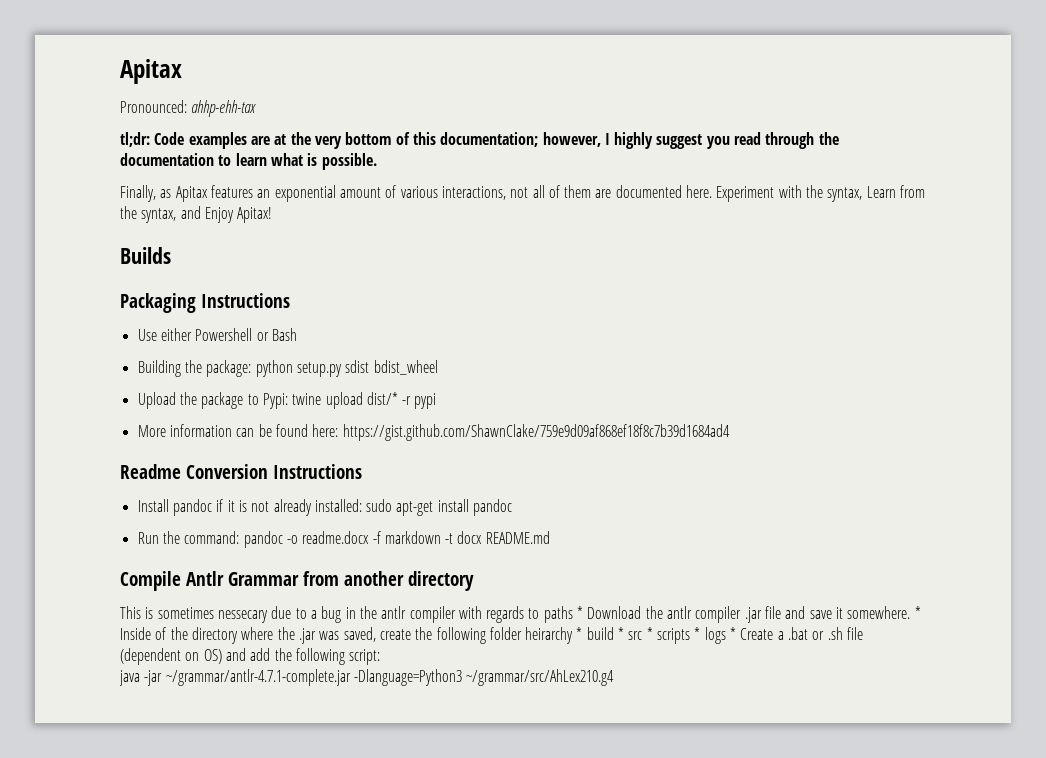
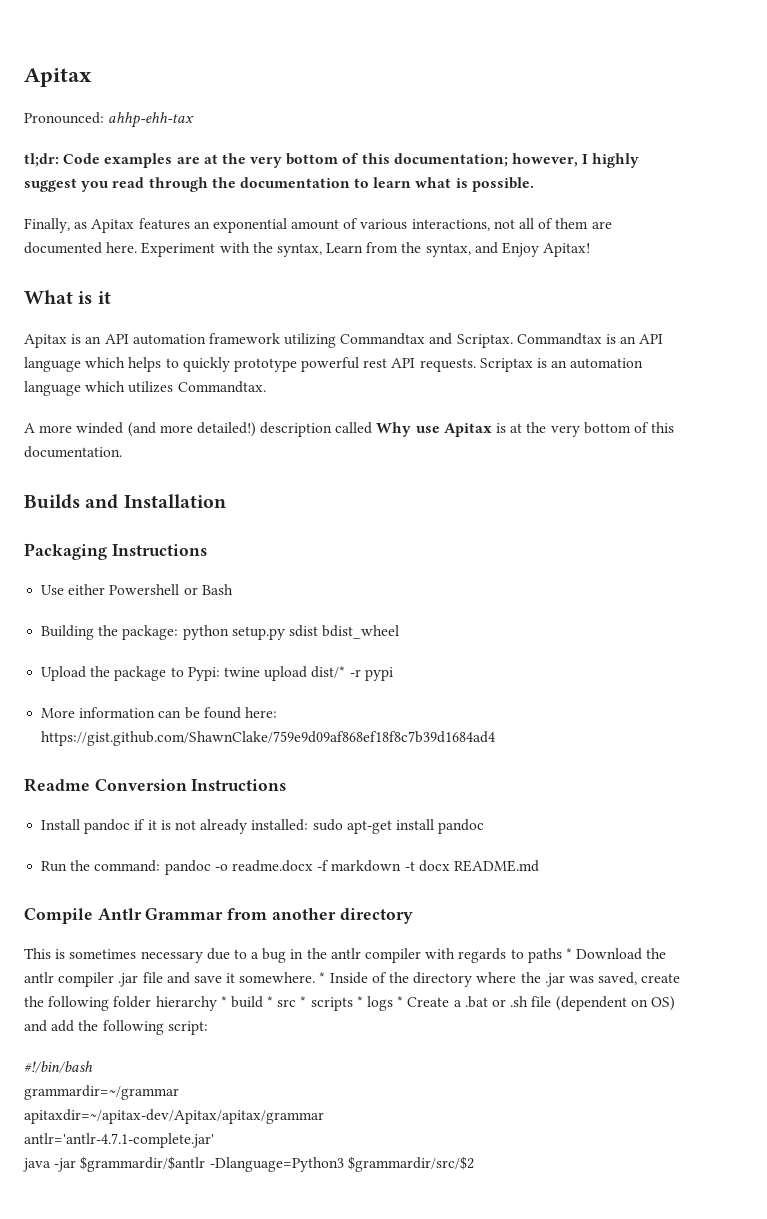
(273, 215) none -> [24,290,111,304] [24,333,664,348] [24,357,644,372] [24,381,266,396] [24,422,675,437] [24,446,122,458] // What is it // Apitax is an API automation framework utilizing Commandtax and Scriptax. Commandtax is an API language which helps to quickly prototype powerful rest API requests. Scriptax is an automation language which utilizes Commandtax. // A more winded (and more detailed!) description called Why use Apitax is at the very bottom of this documentation.
(171, 255) none -> [85,494,226,509] and Installation
[217,610,268,623] nessecary -> [140,951,203,963] necessary
[525,627,574,644] heirarchy -> [155,996,217,1011] hierarchy
(381, 657) none -> [24,1061,93,1073] [24,1085,179,1100] [24,1109,324,1124] [24,1133,214,1148] // #!/bin/bash // grammardir=~/grammar // apitaxdir=~/apitax-dev/Apitax/apitax/grammar // antlr='antlr-4.7.1-complete.jar'
[165,669,615,686] ~/grammar/antlr-4.7.1-complete.jar -Dlanguage=Python3 ~/grammar/src/AhLex210.g4 -> [80,1156,474,1172] $grammardir/$antlr -Dlanguage=Python3 $grammardir/src/$2

